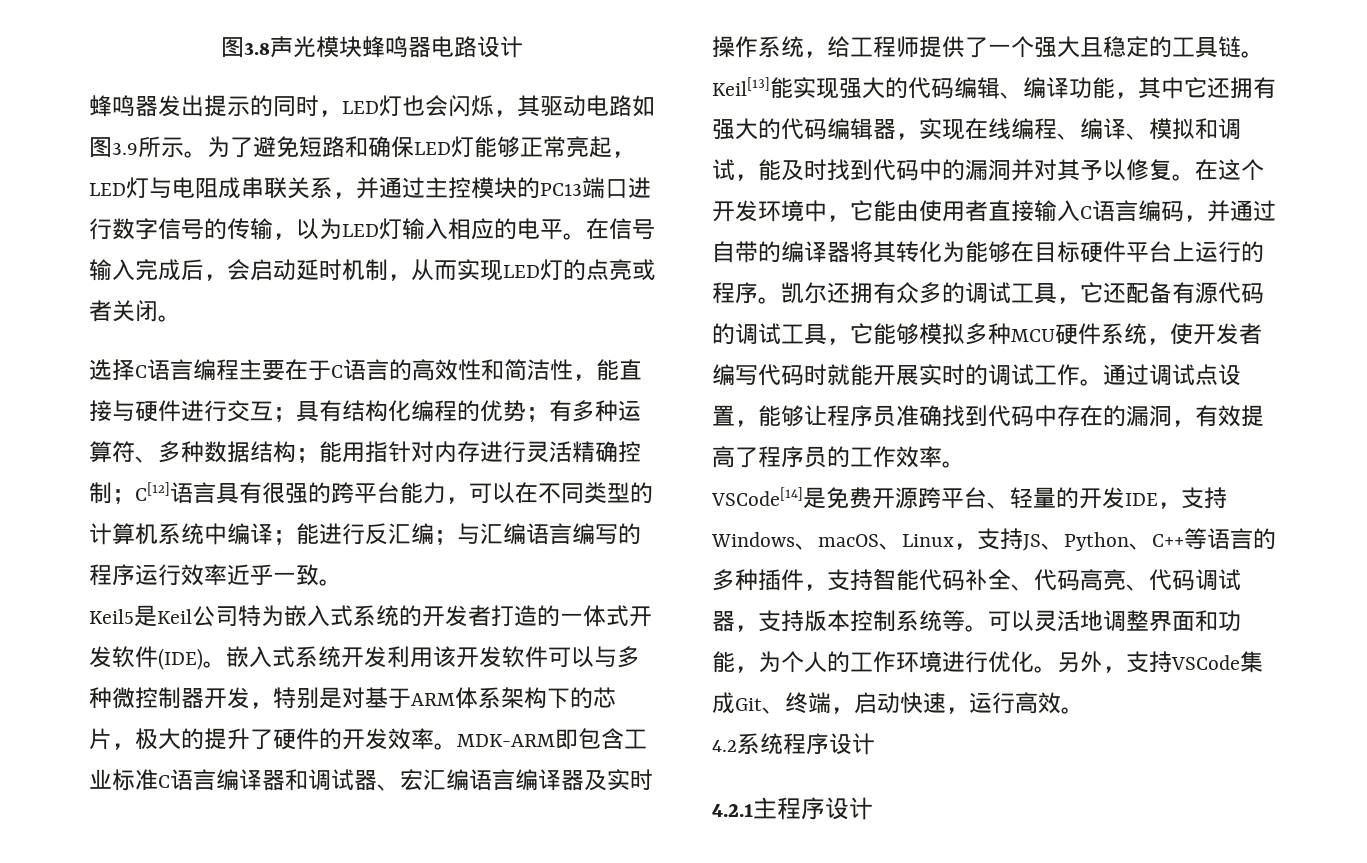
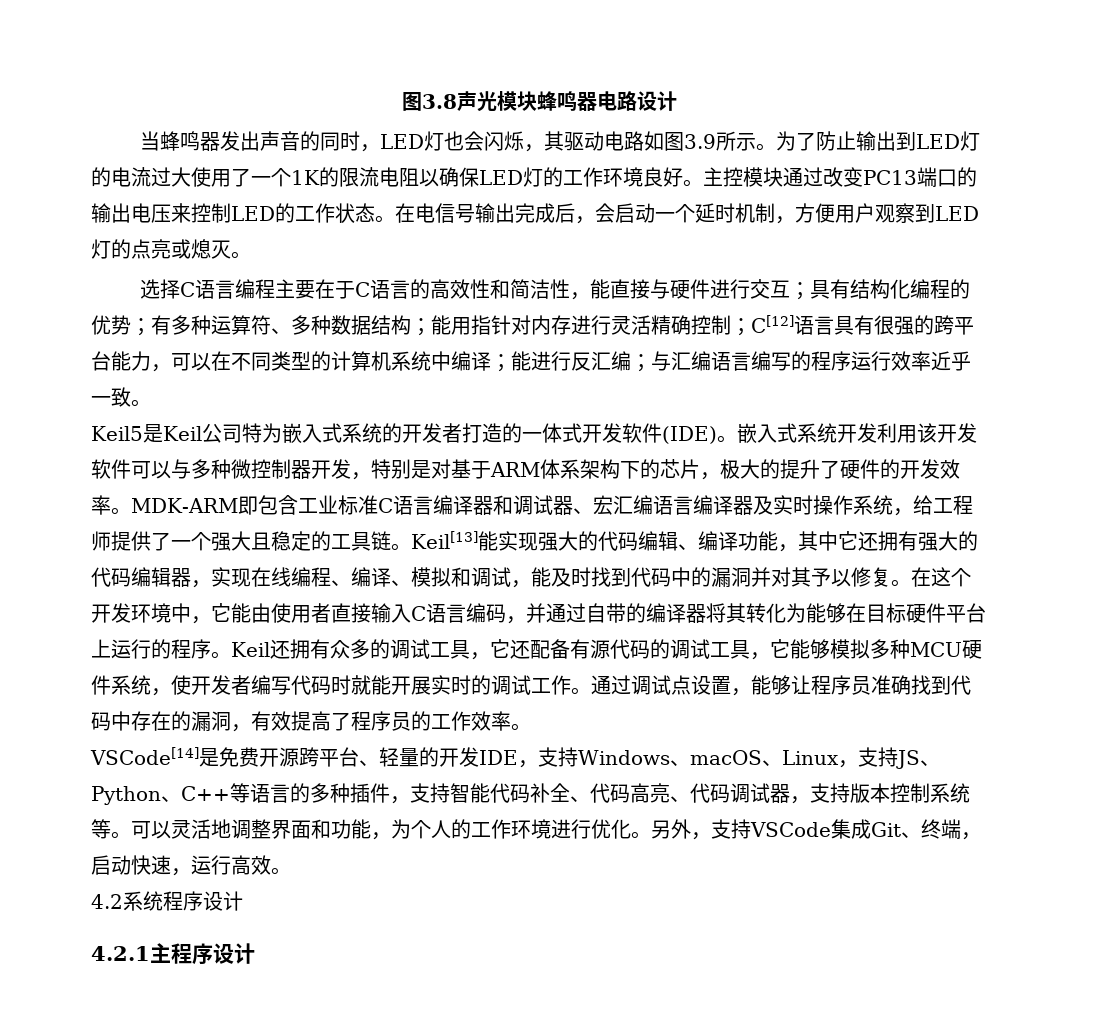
(523, 47) none -> [139,131,160,151] 当
[204,95,250,117] 提示 -> [259,131,300,151] 声音
[253,136,635,158] [89,177,651,199] [89,218,655,240] [89,259,135,281] 避免短路和确保LED灯能够正常亮起，LED灯与电阻成串联关系，并通过主控模块的PC13端口进行数字信号的传输，以为LED灯输入相应的电平。在信号输入 -> [815,131,980,151] [91,167,977,187] [91,203,515,223] 防止输出到LED灯的电流过大使用了一个1K的限流电阻以确保LED灯的工作环境良好。主控模块通过改变PC13端口的输出电压来控制LED的工作状态。在电信号输出
(296, 270) none -> [655,204,695,223] 一个
[411,259,503,281] 从而实现 -> [795,203,935,224] 方便用户观察到
[89,300,158,322] 者关闭 -> [191,239,231,259] 熄灭
[781,282,827,304] 凯尔 -> [231,642,270,657] Keil

